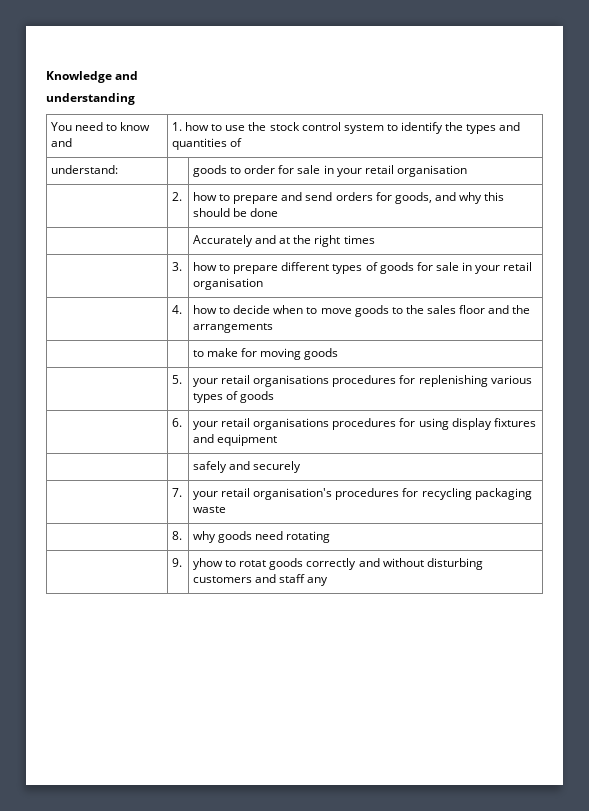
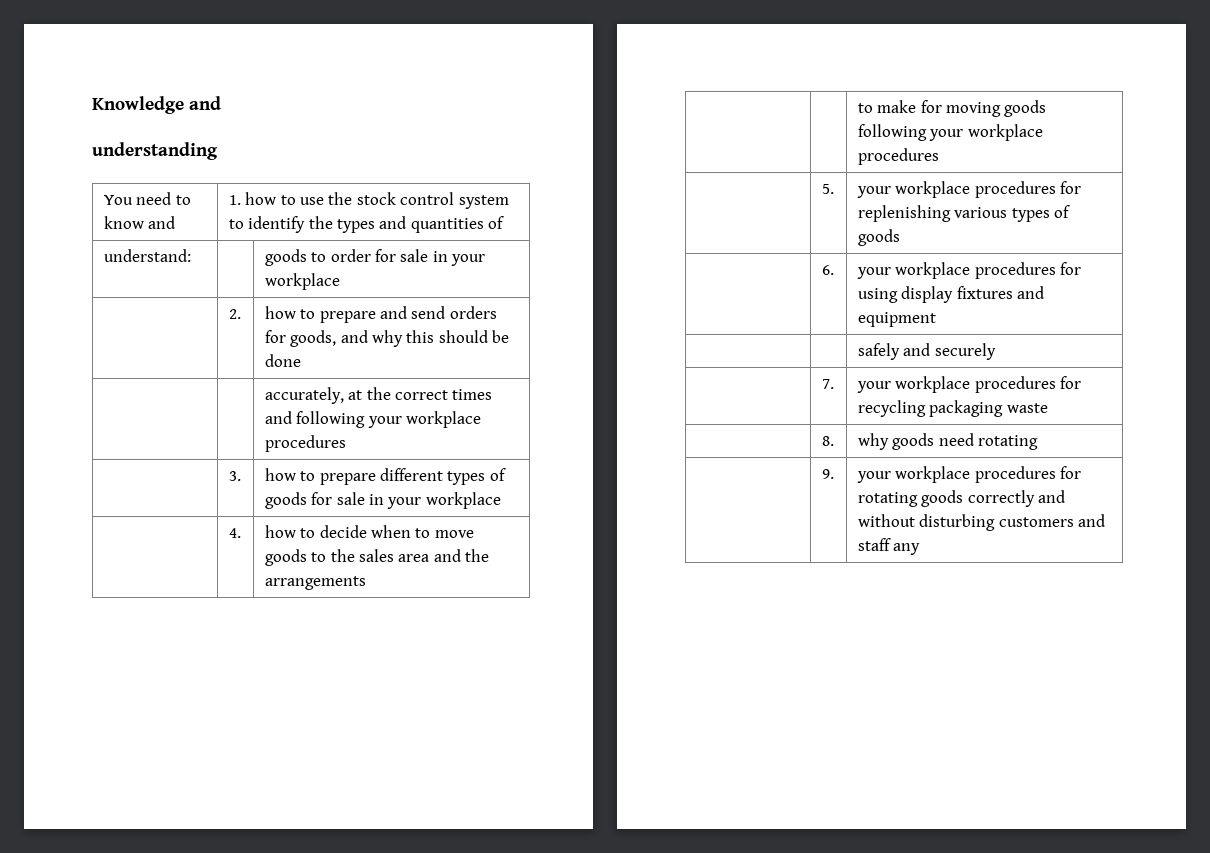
[364,165,467,177] retail organisation -> [264,273,340,290] workplace
[193,235,277,247] Accurately and -> [264,387,344,404] accurately,
[314,235,341,247] right -> [394,390,448,400] correct
(375, 239) none -> [264,411,481,428] [264,435,346,452] and following your workplace procedures
[503,262,533,271] [193,278,264,290] retail organisation -> [425,492,501,509] workplace
[459,305,486,314] floor -> [398,554,430,562] area
(339, 354) none -> [857,124,1043,141] [857,148,939,165] following your workplace procedures
[221,375,330,387] retail organisations -> [895,181,971,198] workplace
[221,418,330,430] retail organisations -> [895,262,971,279] workplace
[221,488,333,500] retail organisation's -> [895,376,971,393] workplace
[193,558,267,570] yhow to rotat -> [856,466,1081,483] [857,492,918,507] your workplace procedures for rotating

